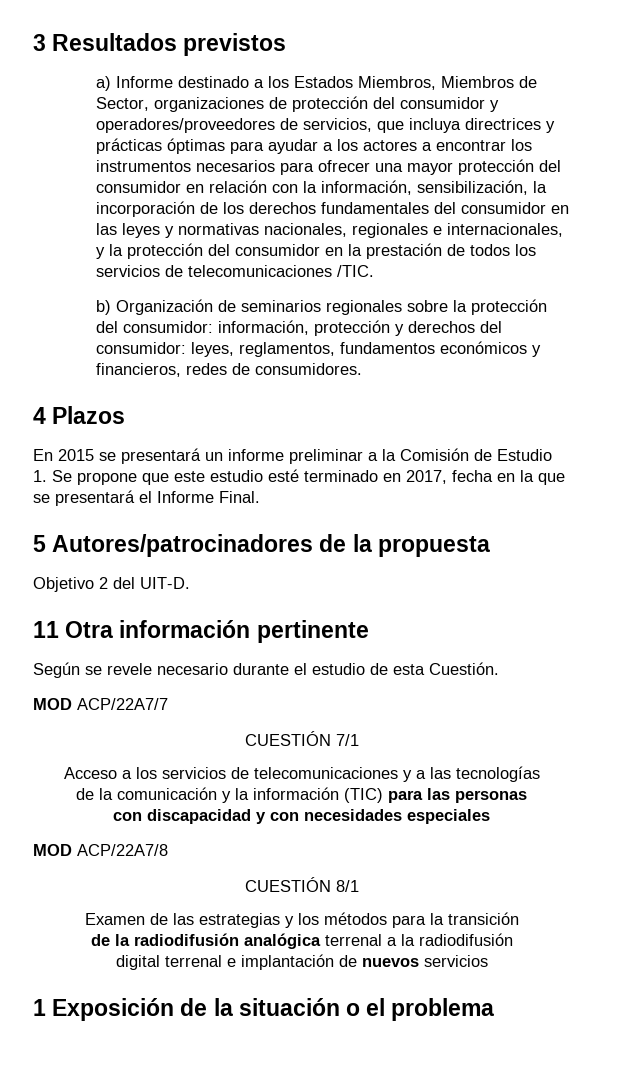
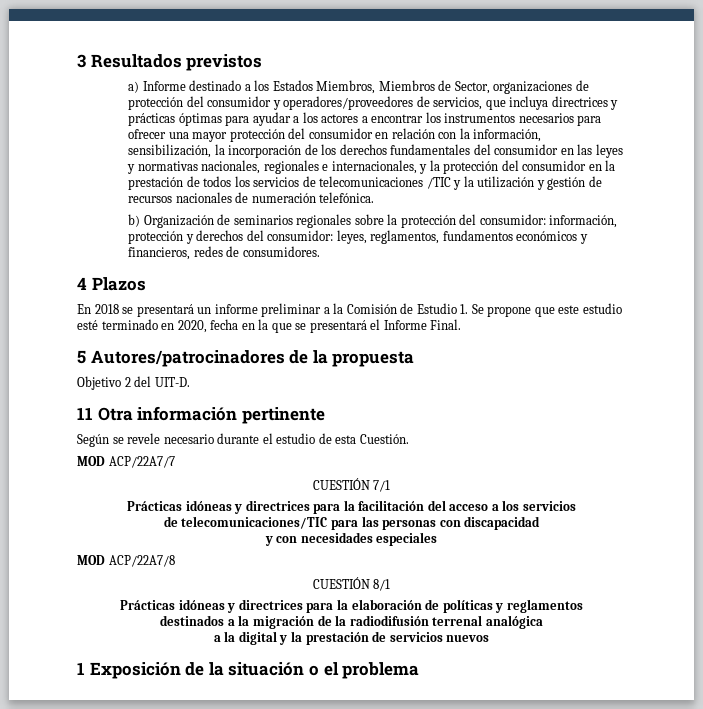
[337,265,375,277] /TIC. -> [426,176,602,190] [128,192,375,203] /TIC y la utilización y gestión de recursos nacionales de numeración telefónica.
[58,449,94,461] 2015 -> [94,304,119,314] 2018
[406,470,447,484] 2017, -> [177,320,207,333] 2020,
[63,766,540,782] [76,787,383,803] Acceso a los servicios de telecomunicaciones y a las tecnologías // de la comunicación y la información (TIC) -> [127,500,576,514] [163,516,328,529] Prácticas idóneas y directrices para la facilitación del acceso a los servicios // de telecomunicaciones/TIC
(527, 796) // -> (437, 525) none
(251, 816) none -> (541, 523) //
[84,912,519,928] Examen de las estrategias y los métodos para la transición // -> [120,599,583,613] [160,615,314,629] Prácticas idóneas y directrices para la elaboración de políticas y reglamentos // destinados a la migración
(239, 939) none -> [432,615,483,626] terrenal
[324,933,513,946] [115,954,357,970] terrenal a la radiodifusión // digital terrenal e implantación de -> [213,631,443,645] // a la digital y la prestación de servicios
[423,955,488,967] servicios -> (490, 638) none

